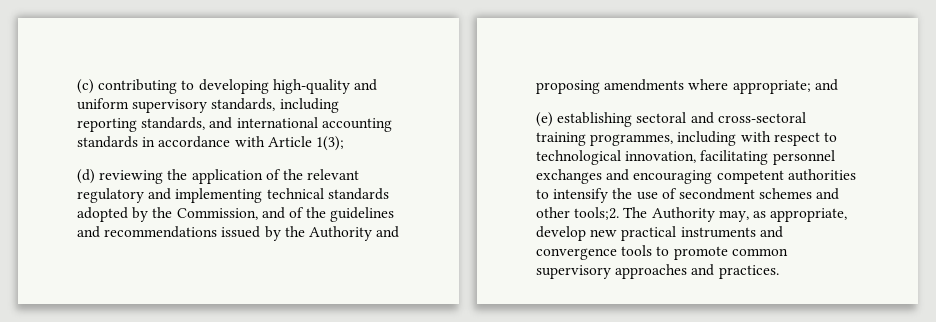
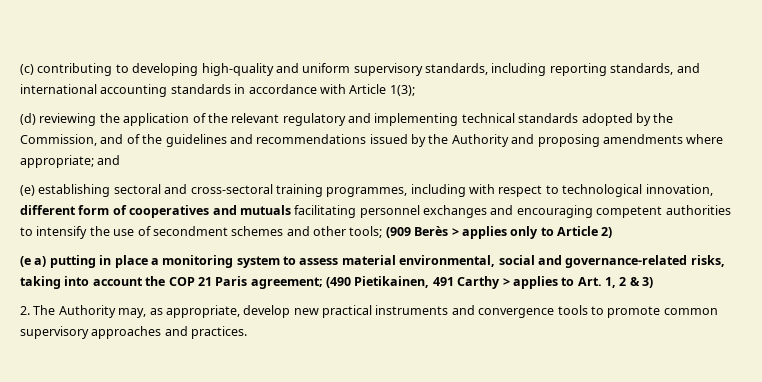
(697, 157) none -> [20,205,291,218] different form of cooperatives and mutuals
[574,207,620,220] tools;2. -> [349,226,613,239] [20,255,725,268] [20,276,654,289] [20,306,30,315] tools; (909 Berès > applies only to Article 2) // (e a) putting in place a monitoring system to assess material environmental, social and governance-related risks, taking into account the COP 21 Paris agreement; (490 Pietikainen, 491 Carthy > applies to Art. 1, 2 & 3) // 2.

